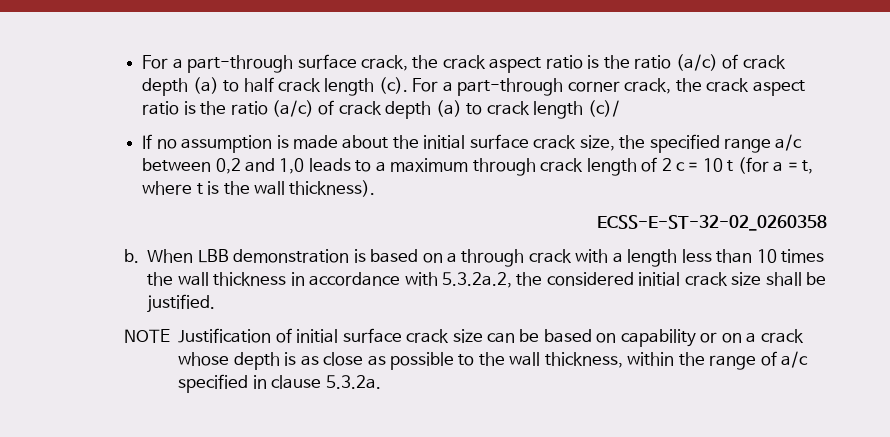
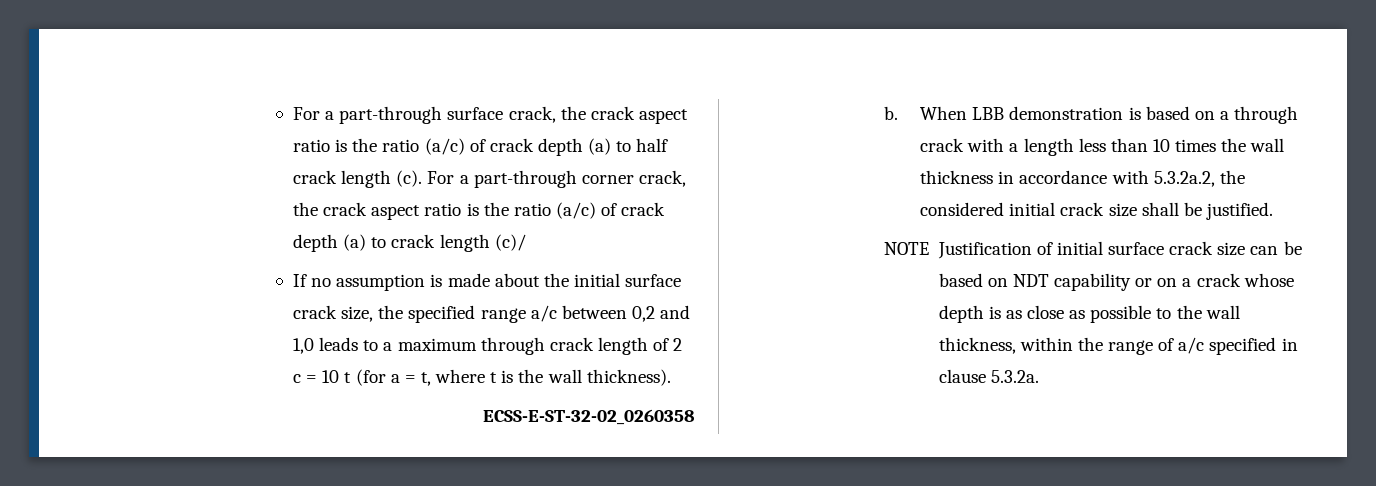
(617, 338) none -> [1012,274,1049,287] NDT

